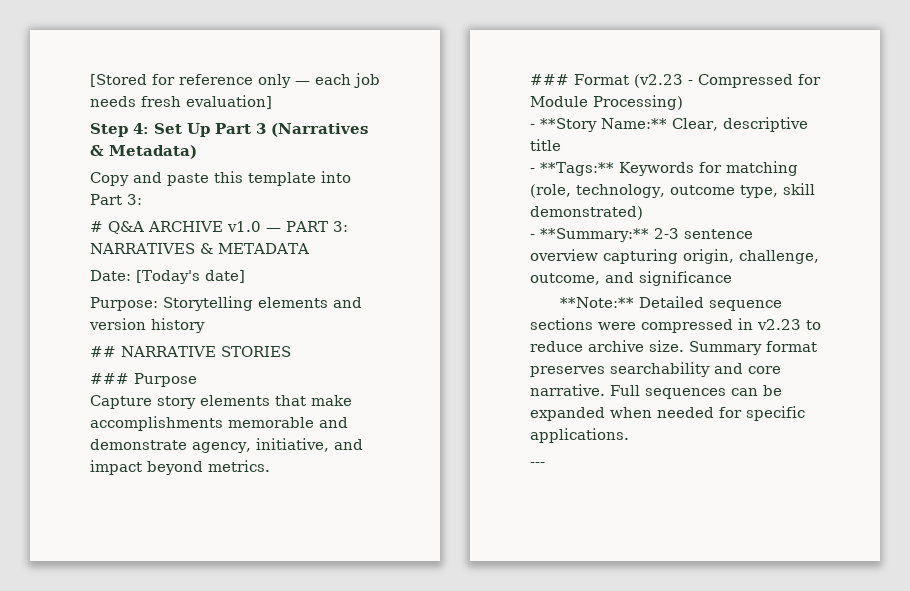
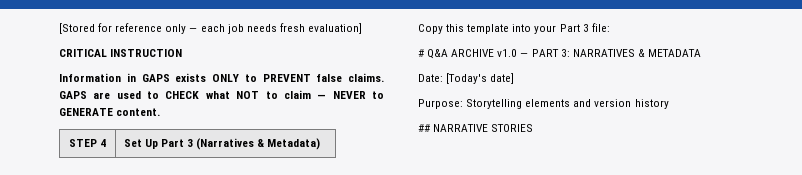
[90,123,149,137] Step 4: -> [59,49,183,57] [59,73,384,82] [59,90,385,99] [59,108,161,116] [68,139,107,147] CRITICAL INSTRUCTION // Information in GAPS exists ONLY to PREVENT false claims. GAPS are used to CHECK what NOT to claim — NEVER to GENERATE content. // STEP 4 |
[133,172,209,186] and paste -> (443, 29) none
[90,194,142,205] Part 3: -> [534,23,610,34] your Part 3 file:
[90,373,197,387] [90,395,352,409] [90,416,348,431] [90,438,363,453] [90,460,270,475] [530,74,821,88] [530,95,683,110] [530,117,808,132] [530,139,561,151] [530,161,798,176] [530,183,815,198] [530,206,643,220] [530,228,753,242] [530,249,819,264] [530,271,732,286] [559,296,782,311] [530,318,821,333] [530,340,817,355] [530,362,781,377] [530,384,782,399] [530,406,805,421] [530,428,629,443] [530,462,545,467] // ### Purpose // Capture story elements that make accomplishments memorable and demonstrate agency, initiative, and impact beyond metrics. // ### Format (v2.23 - Compressed for Module Processing) // - **Story Name:** Clear, descriptive title // - **Tags:** Keywords for matching (role, technology, outcome type, skill demonstrated) // - **Summary:** 2-3 sentence overview capturing origin, challenge, outcome, and significance // **Note:** Detailed sequence sections were compressed in v2.23 to reduce archive size. Summary format preserves searchability and core narrative. Full sequences can be expanded when needed for specific applications. // --- -> (534, 128) none

